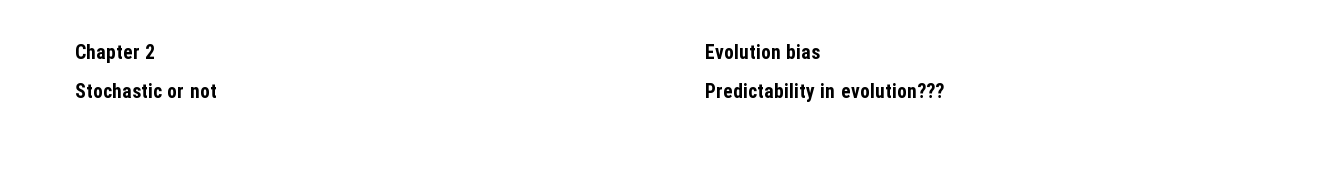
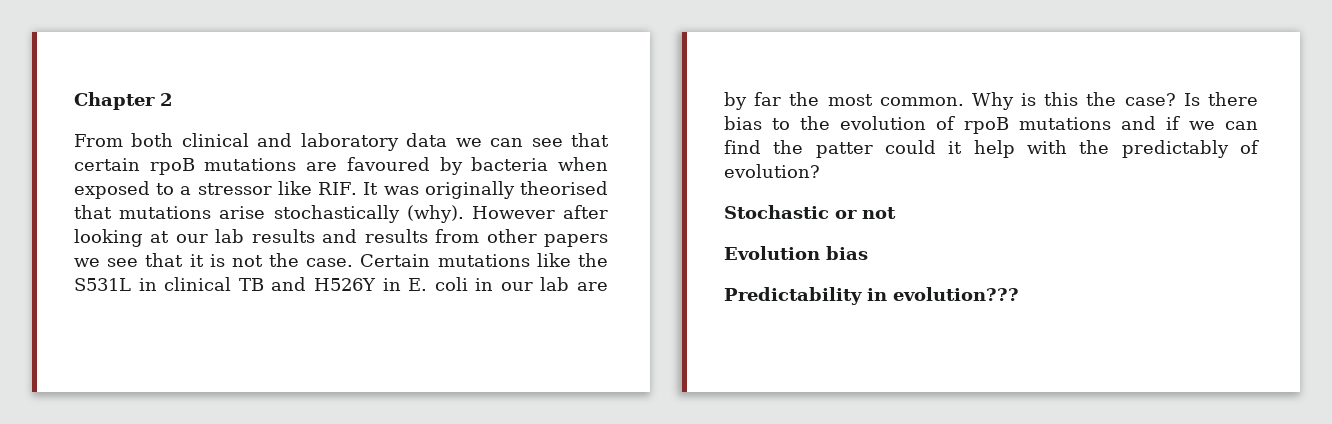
(156, 51) none -> [74,133,610,151] [74,157,608,175] [74,181,608,199] [74,205,608,223] [74,229,609,247] [74,253,608,267] [74,277,608,291] [724,92,1258,110] [724,116,1258,134] [724,140,1259,158] [724,164,820,178] // From both clinical and laboratory data we can see that certain rpoB mutations are favoured by bacteria when exposed to a stressor like RIF. It was originally theorised that mutations arise stochastically (why). However after looking at our lab results and results from other papers we see that it is not the case. Certain mutations like the S531L in clinical TB and H526Y in E. coli in our lab are by far the most common. Why is this the case? Is there bias to the evolution of rpoB mutations and if we can find the patter could it help with the predictably of evolution?

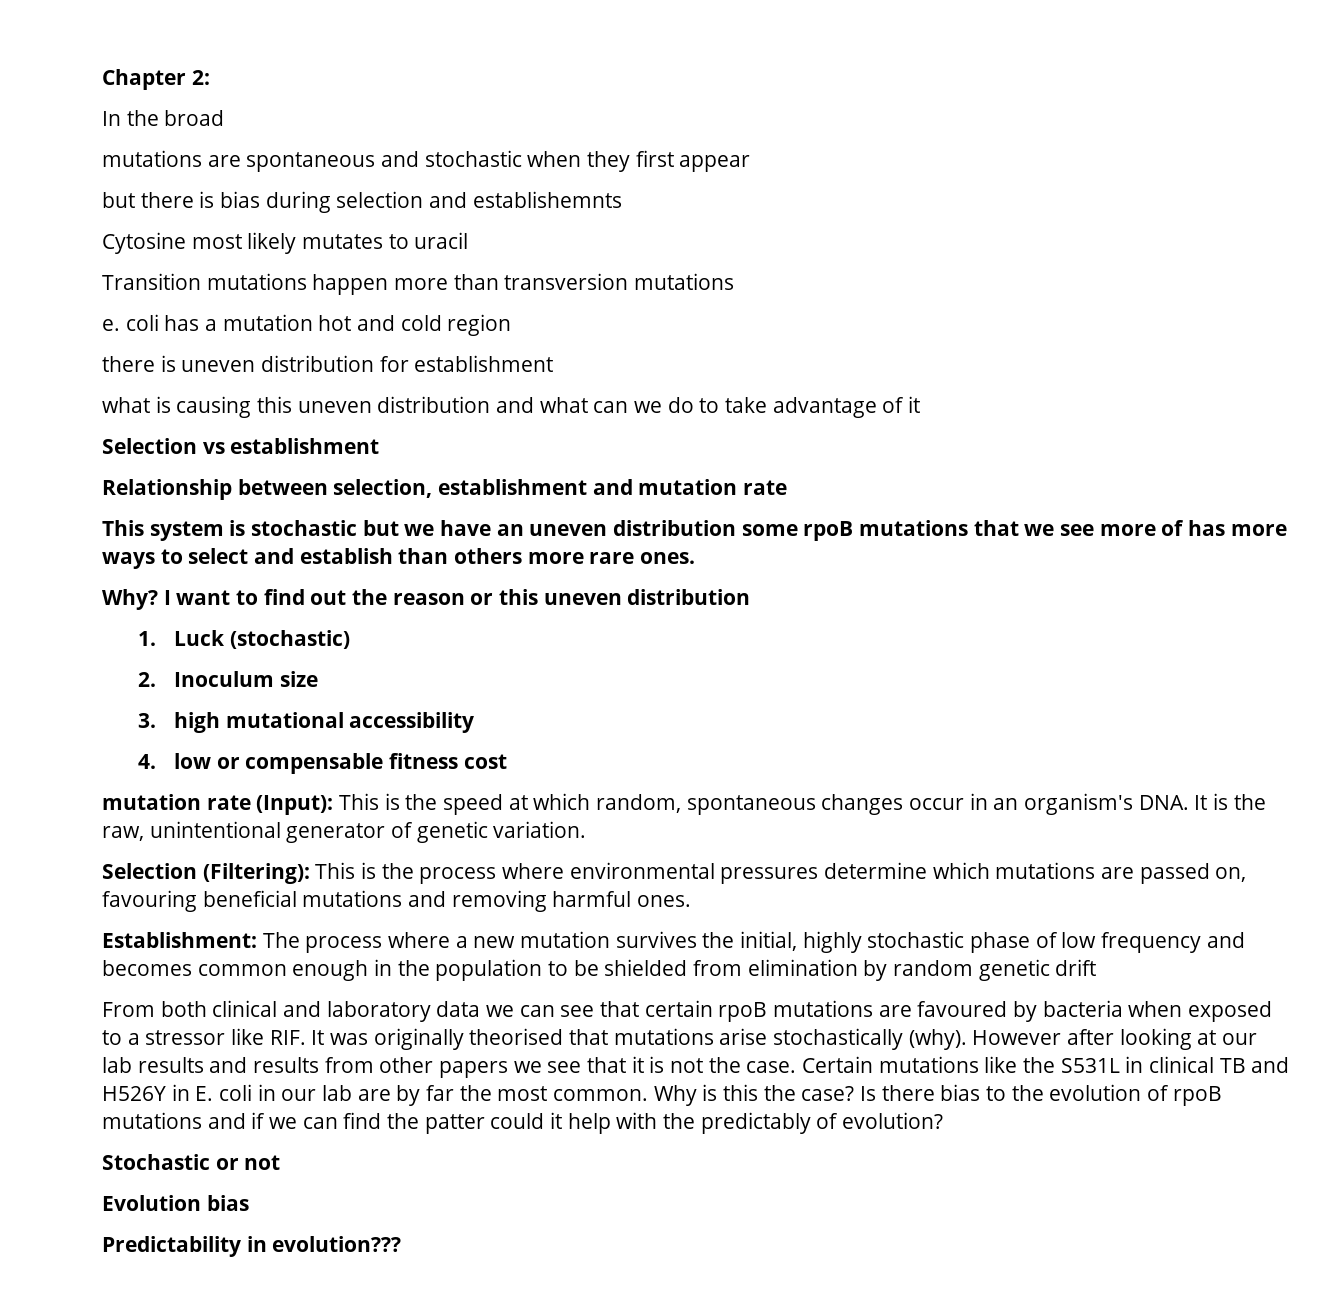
[160,93,173,106] 2 -> [191,70,210,85] [102,110,225,126] [102,150,751,172] [102,191,622,213] [102,232,469,254] [102,273,735,295] [102,314,512,336] [102,355,554,372] [102,396,921,418] [102,438,380,454] [102,479,788,500] [102,520,1287,541] [102,548,696,569] [102,589,751,610] [138,630,350,649] [138,671,318,687] [138,712,475,733] [138,753,507,774] [102,793,1266,815] [102,821,587,843] [102,862,1247,884] [102,890,692,912] [102,931,1245,953] [102,959,1097,981] 2: // In the broad // mutations are spontaneous and stochastic when they first appear // but there is bias during selection and establishemnts // Cytosine most likely mutates to uracil // Transition mutations happen more than transversion mutations // e. coli has a mutation hot and cold region // there is uneven distribution for establishment // what is causing this uneven distribution and what can we do to take advantage of it // Selection vs establishment // Relationship between selection, establishment and mutation rate // This system is stochastic but we have an uneven distribution some rpoB mutations that we see more of has more ways to select and establish than others more rare ones. // Why? I want to find out the reason or this uneven distribution // 1. Luck (stochastic) // 2. Inoculum size // 3. high mutational accessibility // 4. low or compensable fitness cost // mutation rate (Input): This is the speed at which random, spontaneous changes occur in an organism's DNA. It is the raw, unintentional generator of genetic variation. // Selection (Filtering): This is the process where environmental pressures determine which mutations are passed on, favouring beneficial mutations and removing harmful ones. // Establishment: The process where a new mutation survives the initial, highly stochastic phase of low frequency and becomes common enough in the population to be shielded from elimination by random genetic drift

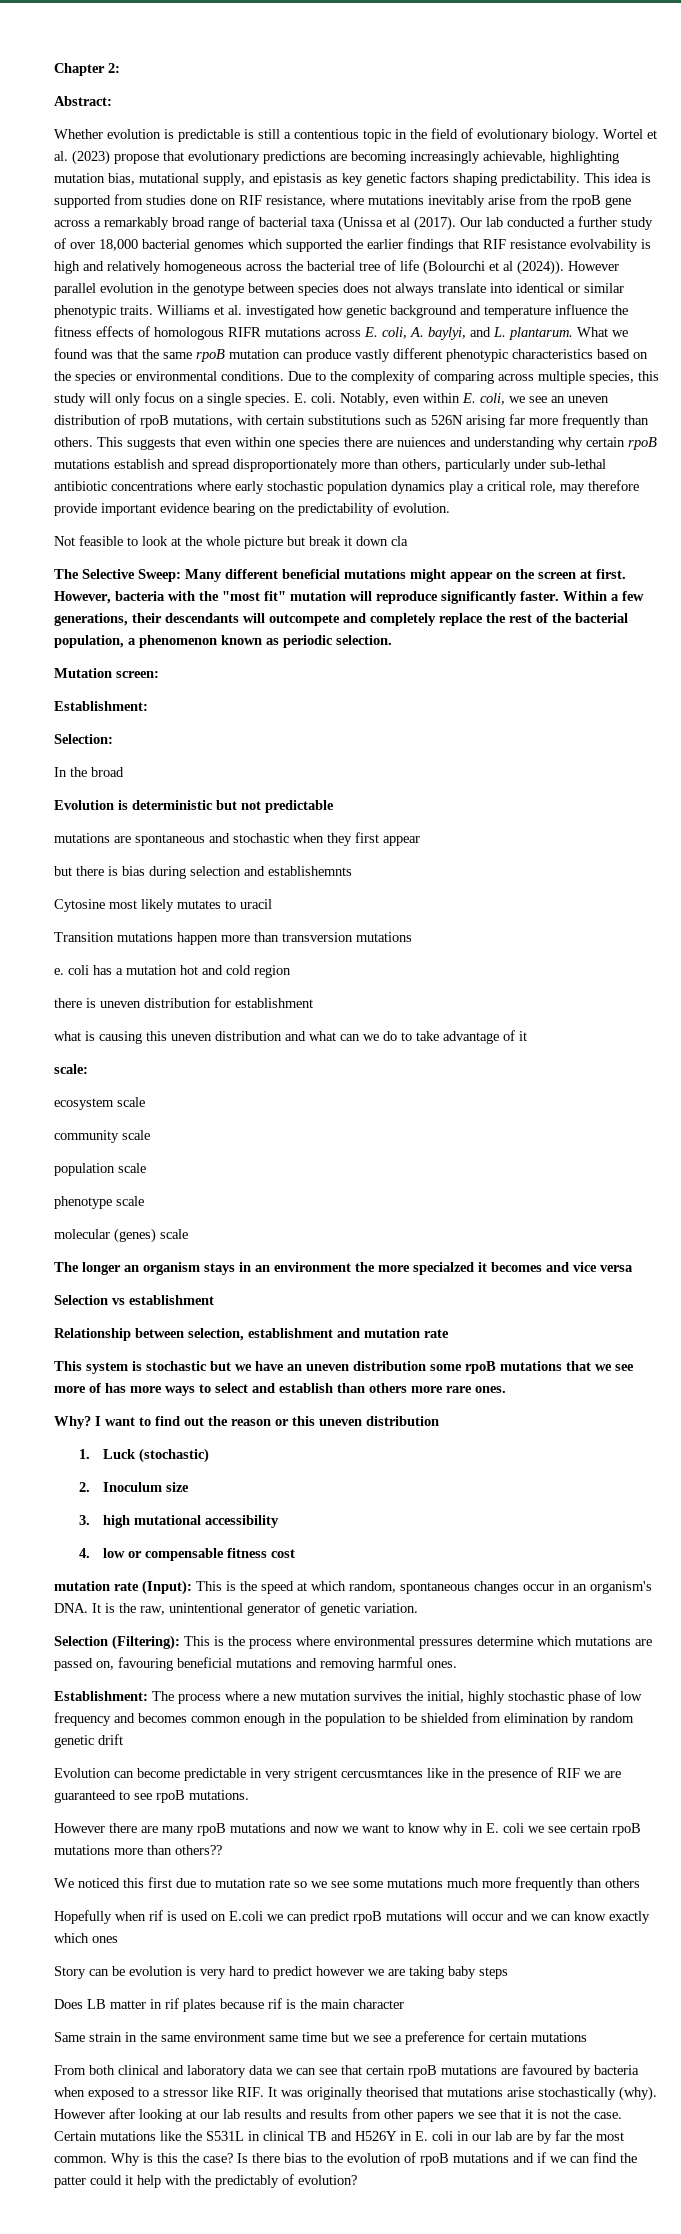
[102,110,225,126] In the broad -> [54,96,112,106] [54,128,657,142] [54,150,619,165] [54,172,651,186] [54,194,631,208] [54,216,653,231] [54,238,651,252] [54,260,619,275] [54,283,624,296] [54,304,628,318] [54,326,628,340] [54,348,648,362] [54,370,659,384] [54,392,609,406] [54,414,649,428] [54,437,657,450] [54,459,606,472] [54,480,639,494] [54,502,450,516] [54,535,408,549] [54,569,626,582] [54,591,644,604] [54,613,628,626] [54,635,392,648] [54,668,159,678] [54,701,148,711] [54,734,113,744] [54,767,124,777] [54,800,334,813] Abstract: // Whether evolution is predictable is still a contentious topic in the field of evolutionary biology. Wortel et al. (2023) propose that evolutionary predictions are becoming increasingly achievable, highlighting mutation bias, mutational supply, and epistasis as key genetic factors shaping predictability. This idea is supported from studies done on RIF resistance, where mutations inevitably arise from the rpoB gene across a remarkably broad range of bacterial taxa (Unissa et al (2017). Our lab conducted a further study of over 18,000 bacterial genomes which supported the earlier findings that RIF resistance evolvability is high and relatively homogeneous across the bacterial tree of life (Bolourchi et al (2024)). However parallel evolution in the genotype between species does not always translate into identical or similar phenotypic traits. Williams et al. investigated how genetic background and temperature influence the fitness effects of homologous RIFR mutations across E. coli, A. baylyi, and L. plantarum. What we found was that the same rpoB mutation can produce vastly different phenotypic characteristics based on the species or environmental conditions. Due to the complexity of comparing across multiple species, this study will only focus on a single species. E. coli. Notably, even within E. coli, we see an uneven distribution of rpoB mutations, with certain substitutions such as 526N arising far more frequently than others. This suggests that even within one species there are nuiences and understanding why certain rpoB mutations establish and spread disproportionately more than others, particularly under sub-lethal antibiotic concentrations where early stochastic population dynamics play a critical role, may therefore provide important evidence bearing on the predictability of evolution. // Not feasible to look at the whole picture but break it down cla // The Selective Sweep: Many different beneficial mutations might appear on the screen at first. However, bacteria with the "most fit" mutation will reproduce significantly faster. Within a few generations, their descendants will outcompete and completely replace the rest of the bacterial population, a phenomenon known as periodic selection. // Mutation screen: // Establishment: // Selection: // In the broad // Evolution is deterministic but not predictable
(921, 404) none -> [54,1064,88,1074] [54,1097,145,1110] [54,1130,150,1143] [54,1163,146,1176] [54,1196,144,1209] [54,1228,188,1243] [54,1262,633,1275] // scale: // ecosystem scale // community scale // population scale // phenotype scale // molecular (genes) scale // The longer an organism stays in an environment the more specialzed it becomes and vice versa
(1097, 967) none -> [54,1767,621,1781] [54,1790,249,1803] [54,1823,641,1836] [54,1845,222,1855] [54,1877,640,1891] [54,1910,650,1924] [54,1933,118,1943] [54,1966,508,1979] [54,1998,404,2012] [54,2031,587,2045] // Evolution can become predictable in very strigent cercusmtances like in the presence of RIF we are guaranteed to see rpoB mutations. // However there are many rpoB mutations and now we want to know why in E. coli we see certain rpoB mutations more than others?? // We noticed this first due to mutation rate so we see some mutations much more frequently than others // Hopefully when rif is used on E.coli we can predict rpoB mutations will occur and we can know exactly which ones // Story can be evolution is very hard to predict however we are taking baby steps // Does LB matter in rif plates because rif is the main character // Same strain in the same environment same time but we see a preference for certain mutations
[102,1154,281,1170] [102,1195,249,1211] [102,1236,402,1257] // Stochastic or not // Evolution bias // Predictability in evolution??? -> (357, 2180) none

